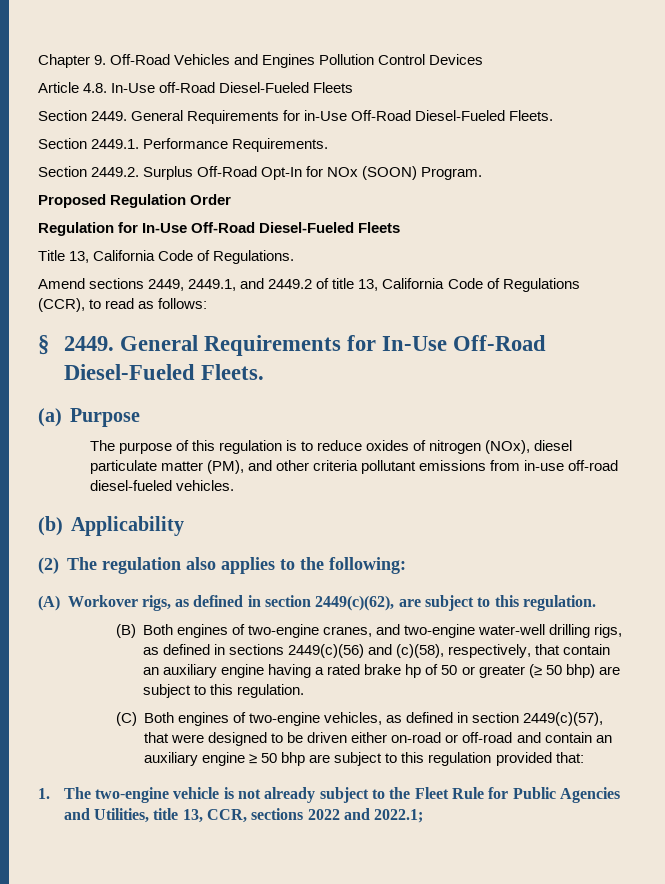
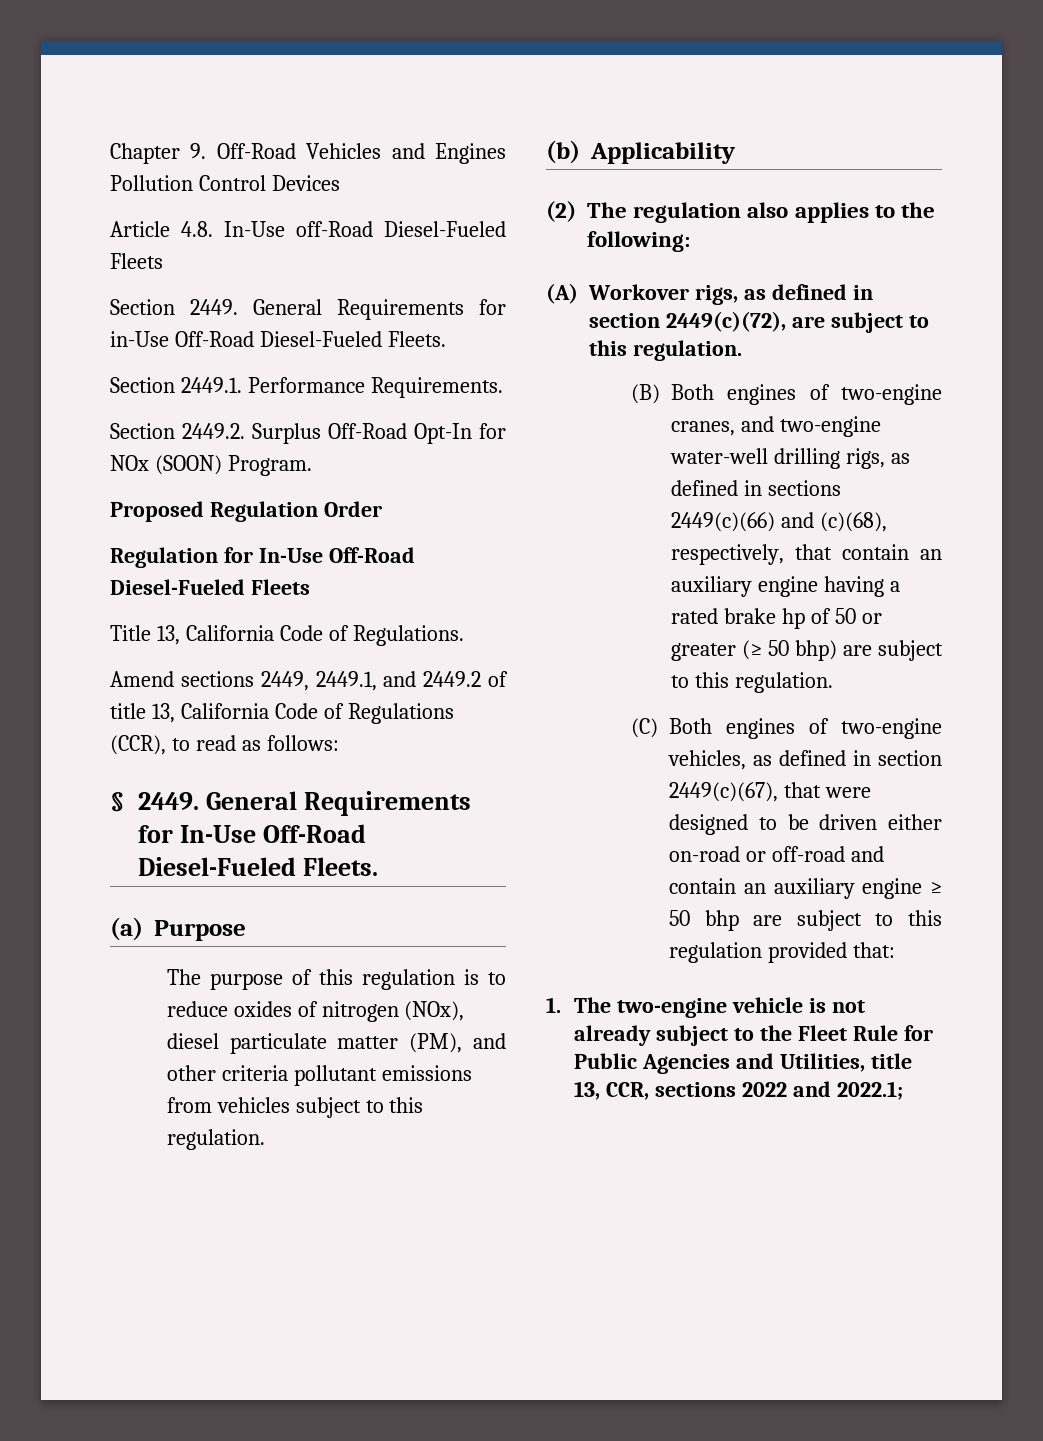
[524,460,619,471] [89,480,234,491] in-use off-road diesel-fueled vehicles. -> [216,1097,424,1118] [166,1129,265,1150] vehicles subject to this regulation.
[315,595,395,611] 2449(c)(62), -> [665,311,786,332] 2449(c)(72),
[288,644,445,658] 2449(c)(56) and (c)(58), -> [671,512,887,532] 2449(c)(66) and (c)(68),
[523,712,604,726] 2449(c)(57), -> [669,782,779,802] 2449(c)(67),

